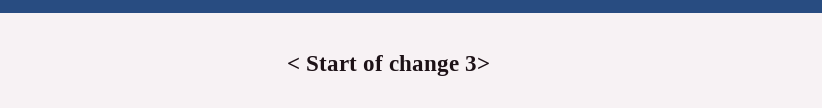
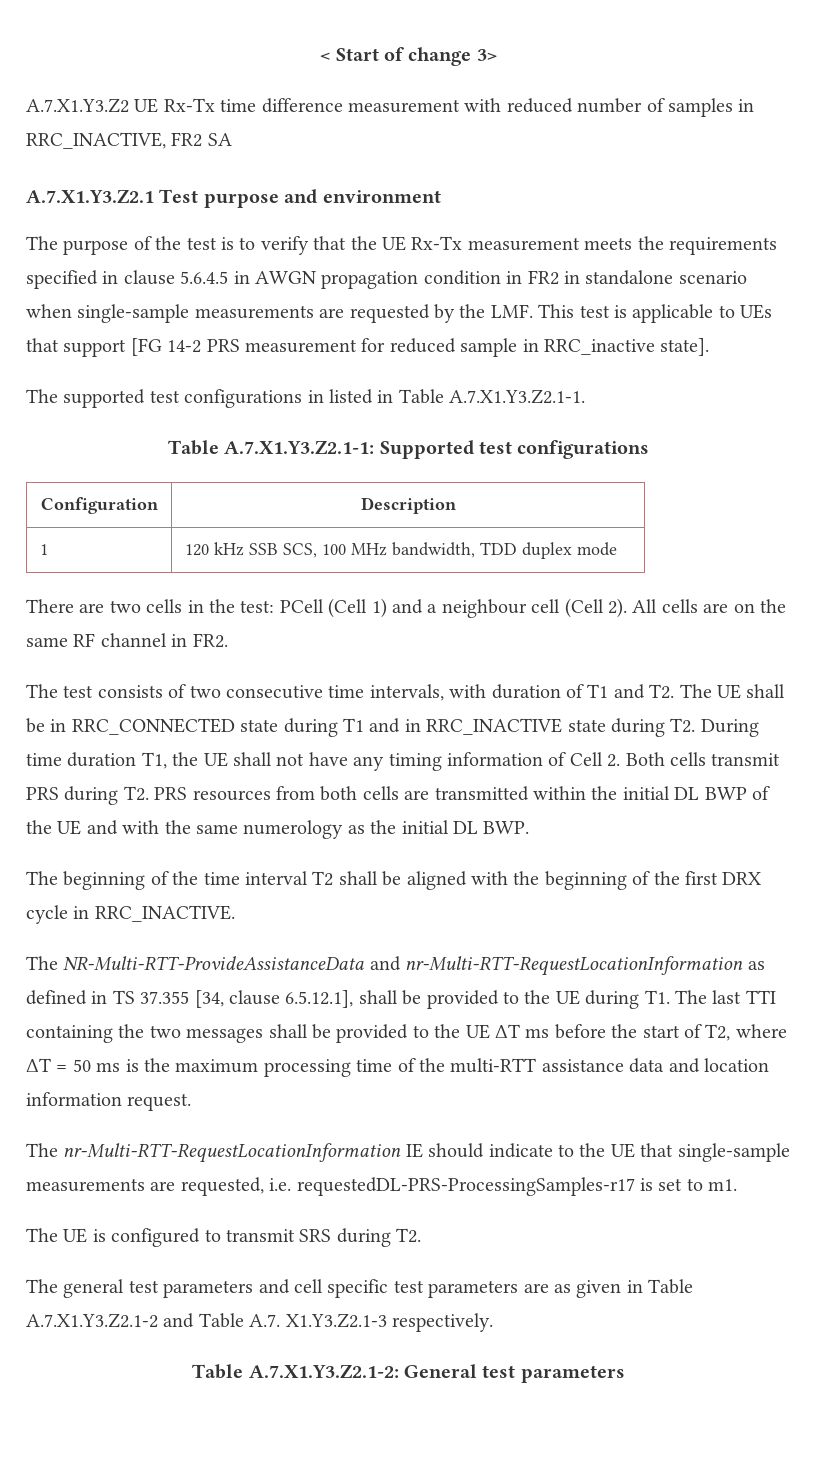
(491, 63) none -> [26,98,755,117] [26,132,232,149] [26,189,441,208] [26,236,777,255] [26,270,747,289] [26,304,773,323] [26,338,710,357] [26,389,586,408] [167,440,650,459] [40,497,158,514] [360,497,456,514] [39,544,48,555] [184,542,617,559] [26,598,786,618] [26,633,228,648] [26,684,786,701] [26,718,759,737] [26,752,781,771] [26,786,770,805] [26,820,530,839] [26,871,762,890] [26,905,235,924] [26,956,765,976] [26,990,776,1009] [26,1024,787,1043] [26,1058,769,1077] [26,1092,192,1111] [26,1143,790,1163] [26,1177,738,1196] [26,1228,422,1247] [26,1279,694,1298] [26,1313,493,1332] [192,1364,625,1383] // A.7.X1.Y3.Z2 UE Rx-Tx time difference measurement with reduced number of samples in RRC_INACTIVE, FR2 SA // A.7.X1.Y3.Z2.1 Test purpose and environment // The purpose of the test is to verify that the UE Rx-Tx measurement meets the requirements specified in clause 5.6.4.5 in AWGN propagation condition in FR2 in standalone scenario when single-sample measurements are requested by the LMF. This test is applicable to UEs that support [FG 14-2 PRS measurement for reduced sample in RRC_inactive state]. // The supported test configurations in listed in Table A.7.X1.Y3.Z2.1-1. // Table A.7.X1.Y3.Z2.1-1: Supported test configurations // Configuration | Description // 1 | 120 kHz SSB SCS, 100 MHz bandwidth, TDD duplex mode // There are two cells in the test: PCell (Cell 1) and a neighbour cell (Cell 2). All cells are on the same RF channel in FR2. // The test consists of two consecutive time intervals, with duration of T1 and T2. The UE shall be in RRC_CONNECTED state during T1 and in RRC_INACTIVE state during T2. During time duration T1, the UE shall not have any timing information of Cell 2. Both cells transmit PRS during T2. PRS resources from both cells are transmitted within the initial DL BWP of the UE and with the same numerology as the initial DL BWP. // The beginning of the time interval T2 shall be aligned with the beginning of the first DRX cycle in RRC_INACTIVE. // The NR-Multi-RTT-ProvideAssistanceData and nr-Multi-RTT-RequestLocationInformation as defined in TS 37.355 [34, clause 6.5.12.1], shall be provided to the UE during T1. The last TTI containing the two messages shall be provided to the UE ΔT ms before the start of T2, where ΔT = 50 ms is the maximum processing time of the multi-RTT assistance data and location information request. // The nr-Multi-RTT-RequestLocationInformation IE should indicate to the UE that single-sample measurements are requested, i.e. requestedDL-PRS-ProcessingSamples-r17 is set to m1. // The UE is configured to transmit SRS during T2. // The general test parameters and cell specific test parameters are as given in Table A.7.X1.Y3.Z2.1-2 and Table A.7. X1.Y3.Z2.1-3 respectively. // Table A.7.X1.Y3.Z2.1-2: General test parameters

